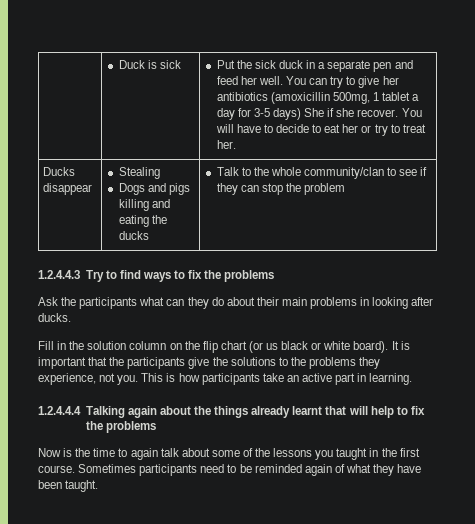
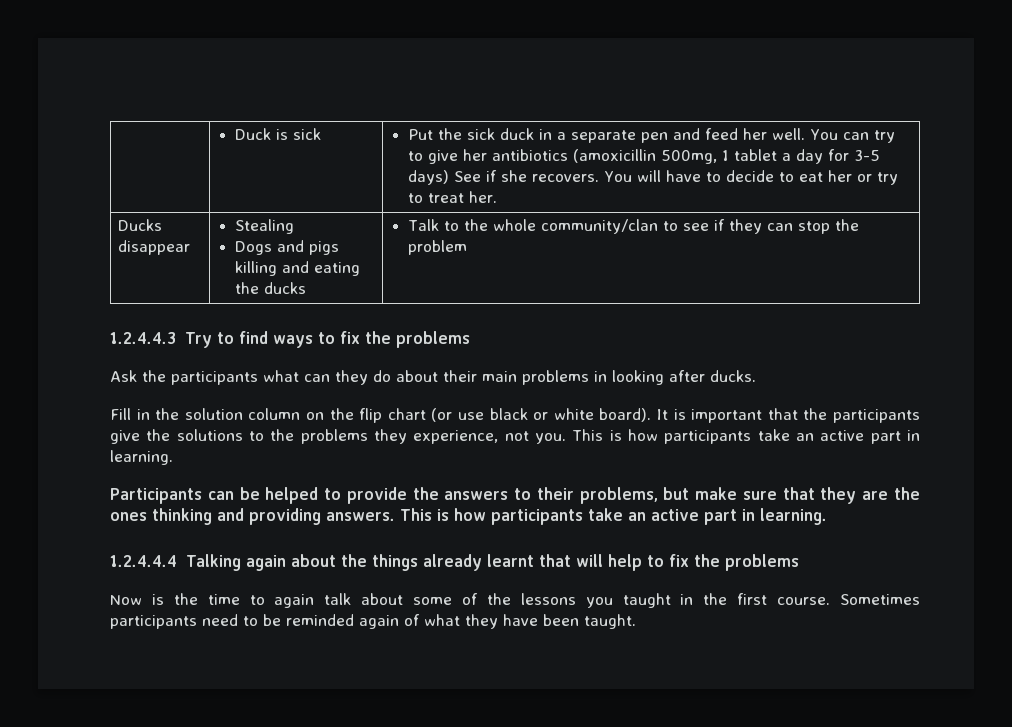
[304,108,325,117] She -> [454,171,482,182] See
[357,109,399,117] recover. -> [532,174,600,182] recovers.
[266,343,279,350] us -> [458,412,485,420] use
(413, 379) none -> [110,487,920,504] [110,508,827,525] // Participants can be helped to provide the answers to their problems, but make sure that they are the ones thinking and providing answers. This is how participants take an active part in learning.

